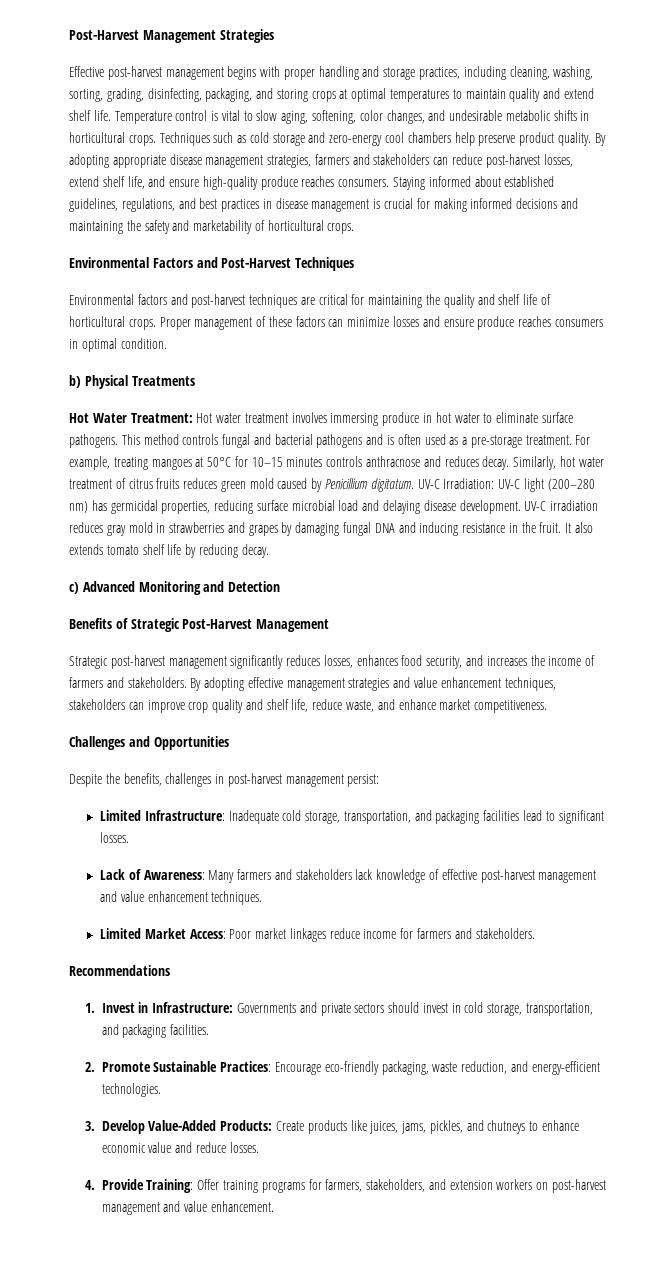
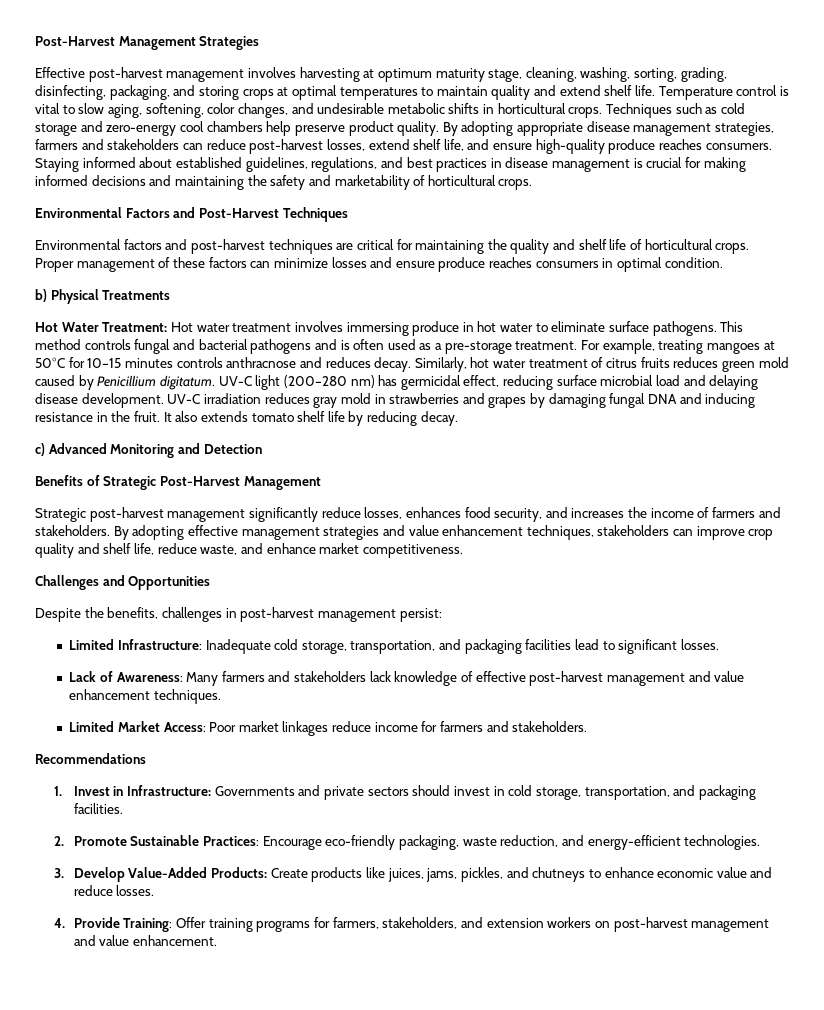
[227,66,506,80] begins with proper handling and storage practices, including -> [247,67,523,82] involves harvesting at optimum maturity stage,
[443,478,521,489] Irradiation: UV-C -> (252, 381) none
[161,501,211,514] properties, -> [463,375,500,387] effect,
[286,655,321,666] reduces -> [321,507,361,518] reduce

